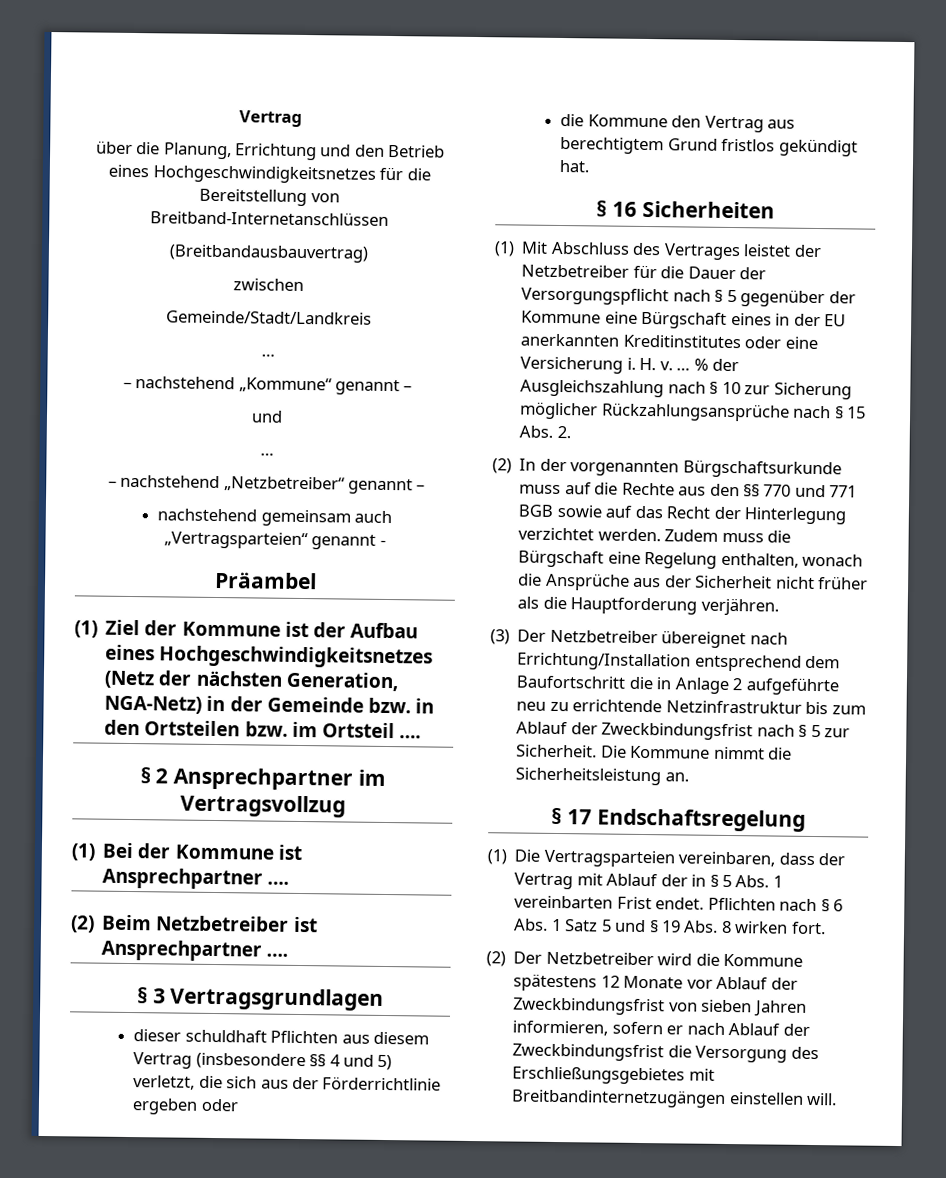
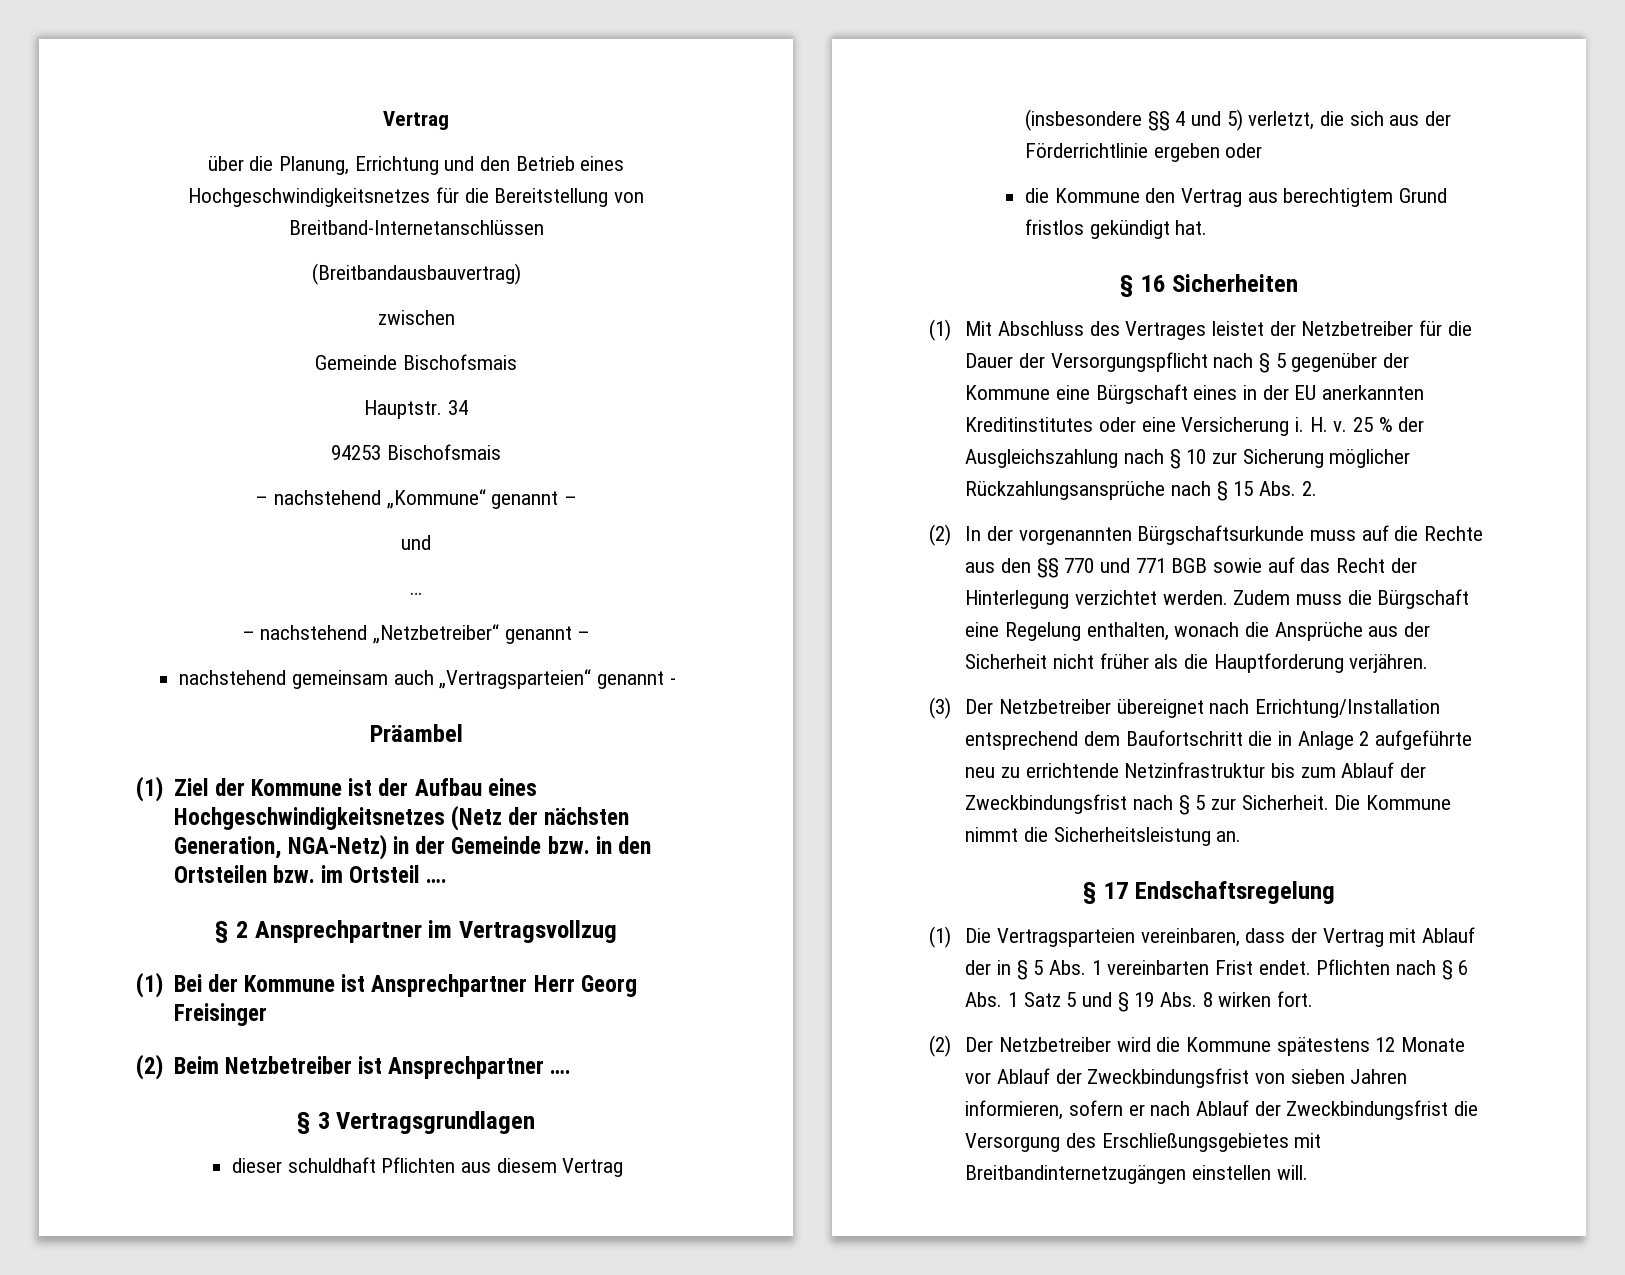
[165,310,372,325] [260,353,275,357] Gemeinde/Stadt/Landkreis // … -> [315,354,517,370] [364,400,468,419] [331,444,501,460] Gemeinde Bischofsmais // Hauptstr. 34 // 94253 Bischofsmais
[267,881,290,885] …. -> [533,975,637,997] [173,1003,267,1026] Herr Georg Freisinger
[676,367,691,371] … -> [1353,417,1374,432] 25

